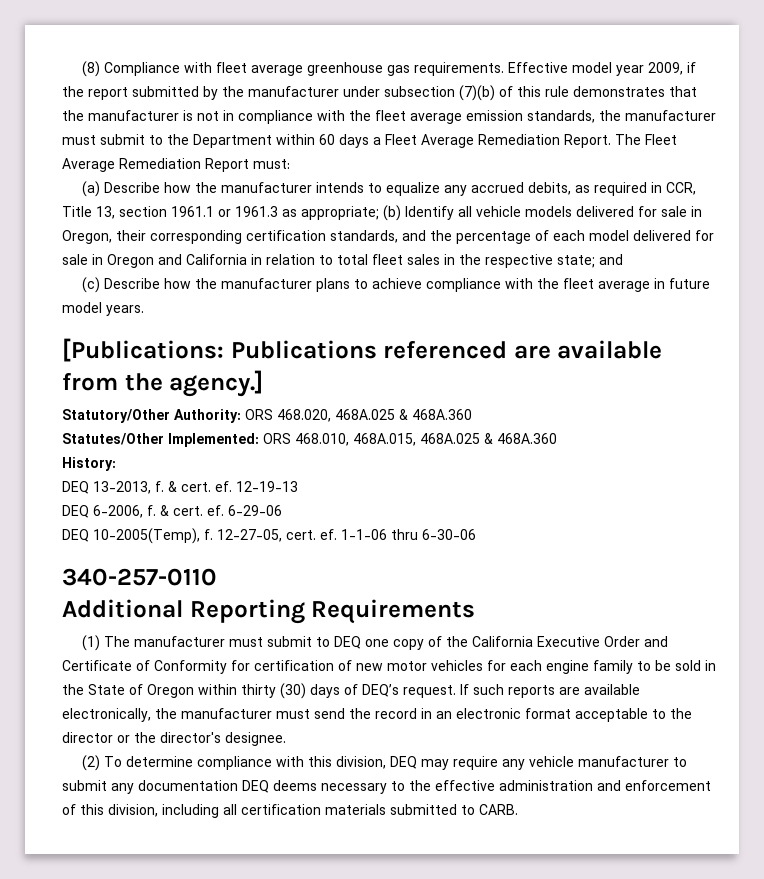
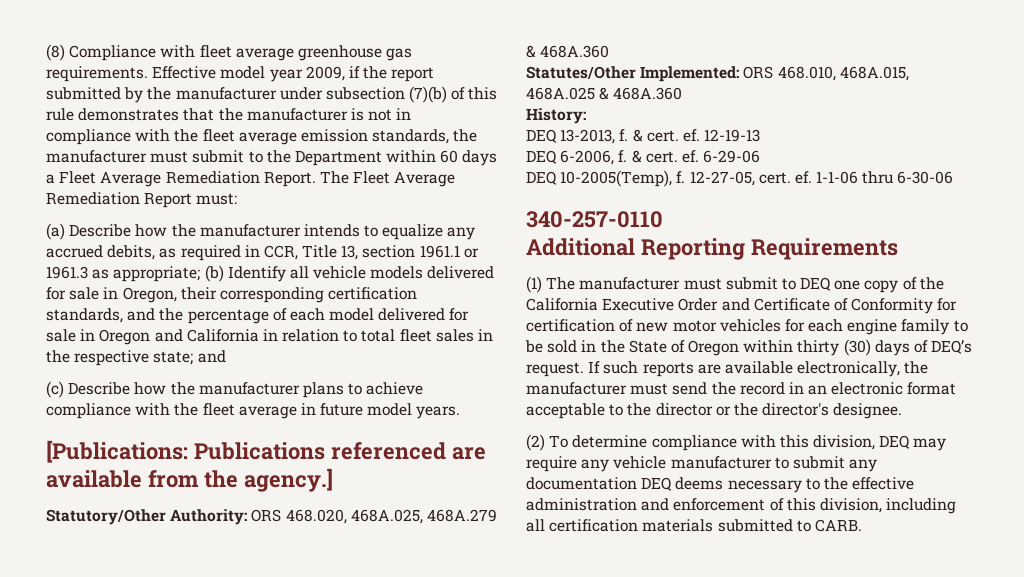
[335,409,395,420] 468A.025 -> [350,509,497,524] 468A.025, 468A.279

